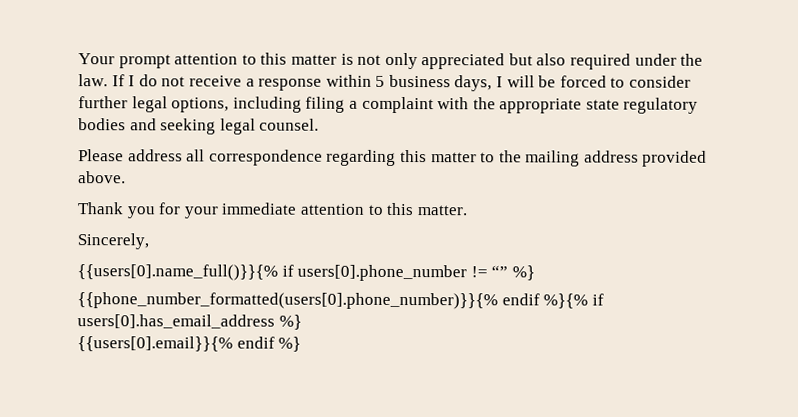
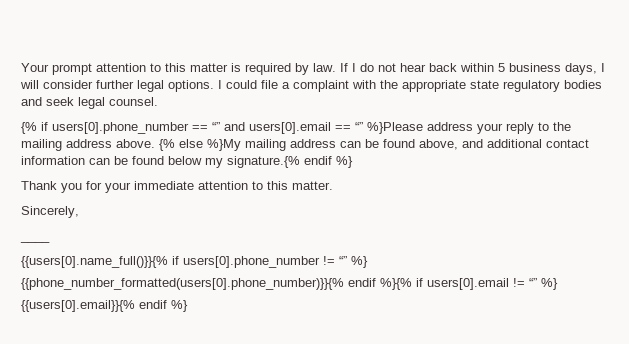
[357,52,704,70] not only appreciated but also required under the -> [245,63,309,75] required by
[188,75,323,91] receive a response -> [400,63,457,72] hear back
[538,75,692,88] [78,96,346,113] be forced to consider further legal options, including filing -> [43,80,278,92] consider further legal options. I could file
[160,118,217,135] seeking -> [46,97,74,106] seek
[78,149,477,166] Please address all correspondence regarding this matter -> [21,122,534,134] {% if users[0].phone_number == “” and users[0].email == “” %}Please address your reply
[642,150,708,167] provided -> (112, 143) none
(126, 177) none -> [159,139,589,151] [21,156,353,168] {% else %}My mailing address can be found above, and additional contact information can be found below my signature.{% endif %}
(149, 241) none -> [20,240,50,243] // ____
[77,314,275,329] users[0].has_email_address -> [427,278,537,290] users[0].email != “”

